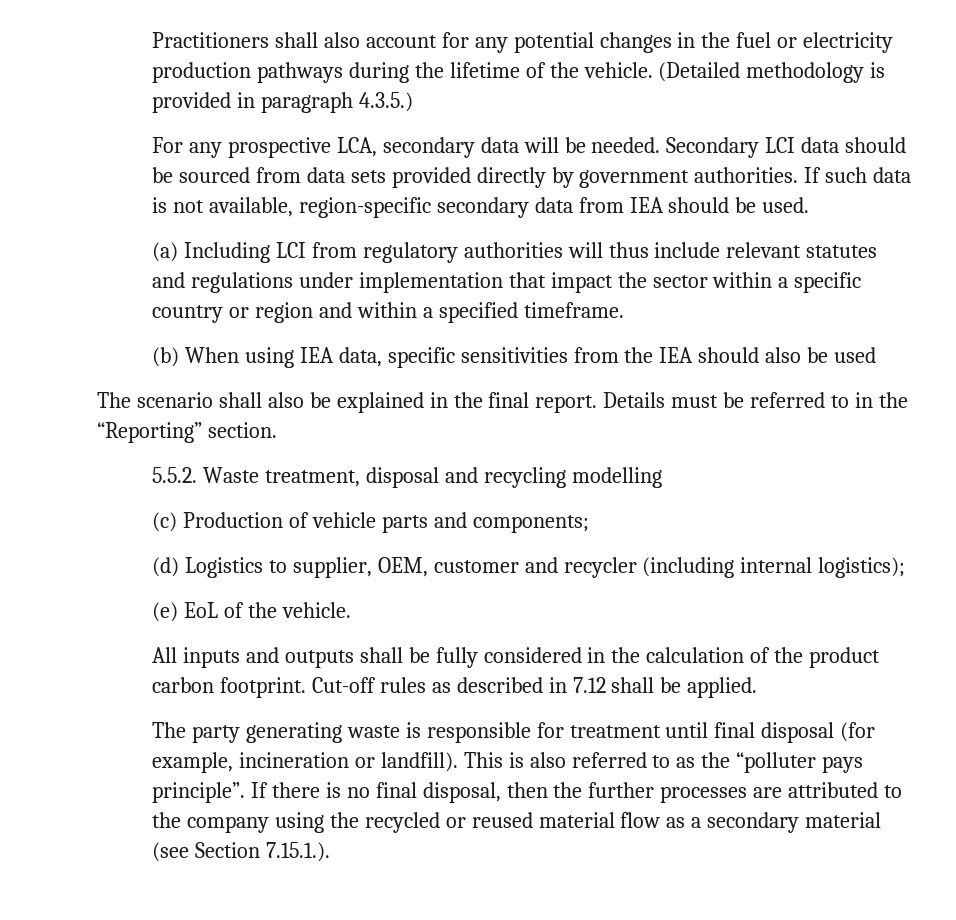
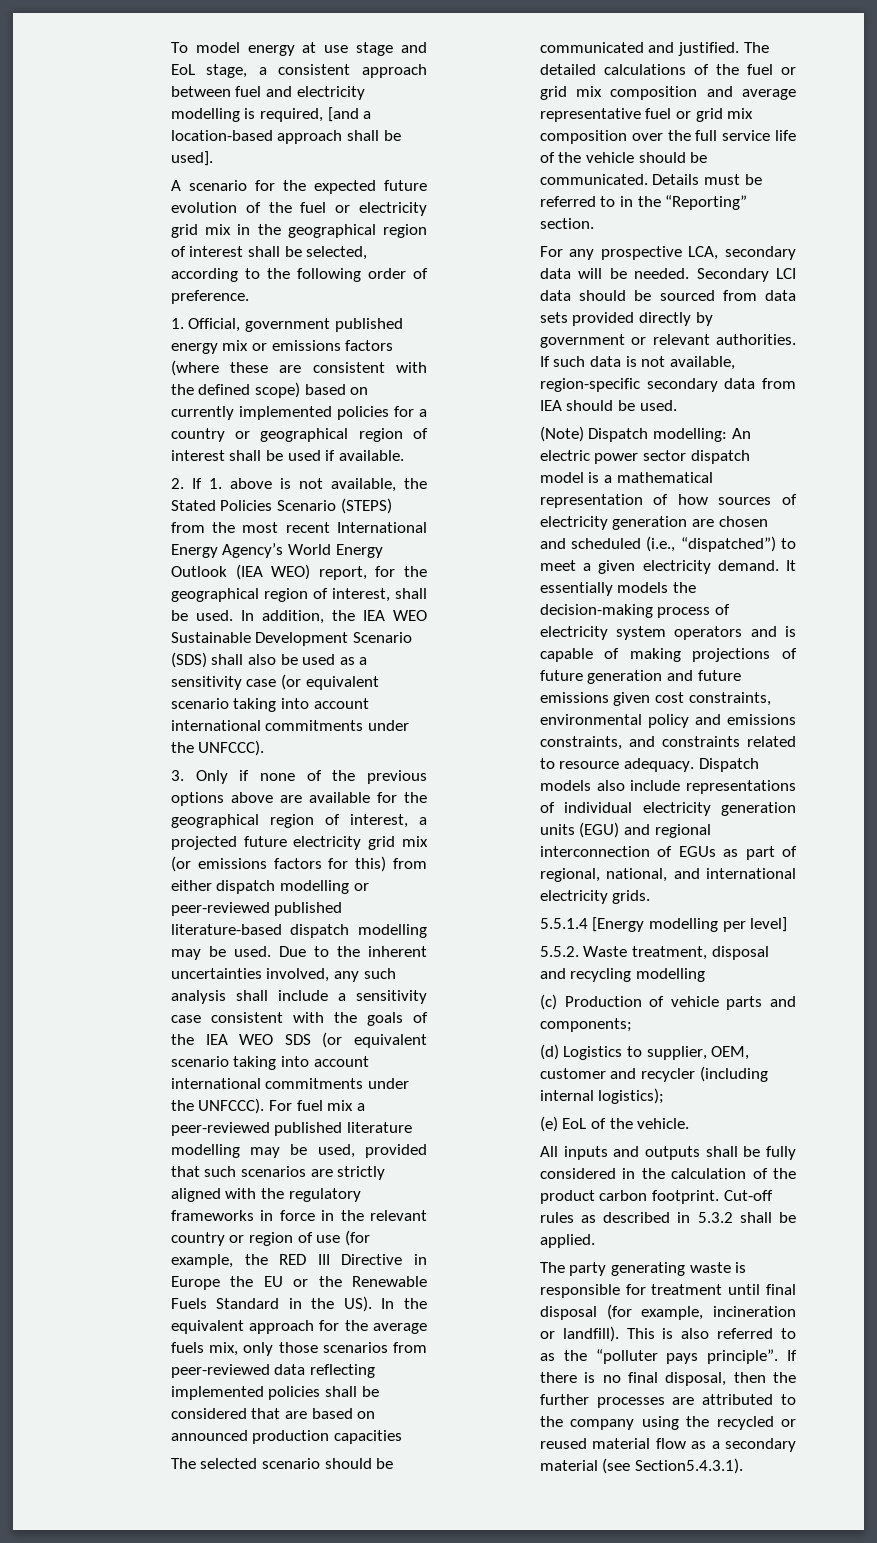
[151,32,894,53] [151,62,886,83] [151,92,413,113] Practitioners shall also account for any potential changes in the fuel or electricity production pathways during the lifetime of the vehicle. (Detailed methodology is provided in paragraph 4.3.5.) -> [170,42,427,56] [170,64,427,78] [170,86,365,100] [170,107,372,122] [170,130,401,144] [170,151,213,166] [170,180,427,194] [170,202,428,216] [170,224,427,238] [170,246,368,260] [170,268,428,282] [170,290,249,304] [170,318,403,332] [170,340,394,354] [170,360,427,376] [170,382,369,398] [170,406,427,420] [170,428,428,442] [170,450,404,461] [170,478,428,492] [170,498,392,514] [170,522,427,533] [170,543,383,558] [170,564,427,580] [170,588,427,602] [170,610,427,624] [170,632,413,646] [170,652,368,668] [170,674,379,690] [170,698,369,712] [170,720,410,731] [170,740,265,756] [170,770,427,784] [170,792,427,806] [170,814,427,828] [170,836,428,850] [170,856,427,872] [170,880,369,894] [170,902,343,916] [170,924,427,938] [170,946,427,960] [170,968,396,982] [170,990,427,1004] [170,1012,428,1026] [170,1032,427,1048] [170,1056,369,1070] [170,1078,410,1089] [170,1098,365,1114] [170,1122,413,1136] [170,1144,427,1158] [170,1166,386,1180] [170,1188,361,1202] [170,1210,427,1221] [170,1230,370,1246] [170,1254,427,1268] [170,1276,427,1290] [170,1296,427,1312] [170,1320,427,1334] [170,1342,427,1356] [170,1364,376,1378] [170,1386,379,1400] [170,1408,376,1419] [170,1430,403,1444] [170,1458,394,1469] [539,42,769,56] [539,64,796,75] [539,86,796,100] [539,108,754,122] [539,130,796,144] [539,152,708,163] [539,174,762,185] [539,195,748,210] [539,218,594,229] To model energy at use stage and EoL stage, a consistent approach between fuel and electricity modelling is required, [and a location-based approach shall be used]. // A scenario for the expected future evolution of the fuel or electricity grid mix in the geographical region of interest shall be selected, according to the following order of preference. // 1. Official, government published energy mix or emissions factors (where these are consistent with the defined scope) based on currently implemented policies for a country or geographical region of interest shall be used if available. // 2. If 1. above is not available, the Stated Policies Scenario (STEPS) from the most recent International Energy Agency’s World Energy Outlook (IEA WEO) report, for the geographical region of interest, shall be used. In addition, the IEA WEO Sustainable Development Scenario (SDS) shall also be used as a sensitivity case (or equivalent scenario taking into account international commitments under the UNFCCC). // 3. Only if none of the previous options above are available for the geographical region of interest, a projected future electricity grid mix (or emissions factors for this) from either dispatch modelling or peer-reviewed published literature-based dispatch modelling may be used. Due to the inherent uncertainties involved, any such analysis shall include a sensitivity case consistent with the goals of the IEA WEO SDS (or equivalent scenario taking into account international commitments under the UNFCCC). For fuel mix a peer-reviewed published literature modelling may be used, provided that such scenarios are strictly aligned with the regulatory frameworks in force in the relevant country or region of use (for example, the RED III Directive in Europe the EU or the Renewable Fuels Standard in the US). In the equivalent approach for the average fuels mix, only those scenarios from peer-reviewed data reflecting implemented policies shall be considered that are based on announced production capacities // The selected scenario should be communicated and justified. The detailed calculations of the fuel or grid mix composition and average representative fuel or grid mix composition over the full service life of the vehicle should be communicated. Details must be referred to in the “Reporting” section.
(690, 179) none -> [631,334,710,345] or relevant
[151,242,878,263] [151,272,862,293] [151,302,624,323] [151,347,877,368] [96,392,909,413] [96,422,277,443] (a) Including LCI from regulatory authorities will thus include relevant statutes and regulations under implementation that impact the sector within a specific country or region and within a specified timeframe. // (b) When using IEA data, specific sensitivities from the IEA should also be used // The scenario shall also be explained in the final report. Details must be referred to in the “Reporting” section. -> [539,426,751,442] [539,450,750,464] [539,472,713,483] [539,494,797,508] [539,516,768,530] [539,536,796,552] [539,560,796,574] [539,582,697,596] [539,604,731,618] [539,626,796,640] [539,648,797,662] [539,670,741,684] [539,692,771,706] [539,714,796,728] [539,736,796,750] [539,758,759,772] [539,780,796,794] [539,802,796,816] [539,822,711,838] [539,846,797,860] [539,868,796,882] [539,890,651,904] [539,917,788,932] (Note) Dispatch modelling: An electric power sector dispatch model is a mathematical representation of how sources of electricity generation are chosen and scheduled (i.e., “dispatched”) to meet a given electricity demand. It essentially models the decision-making process of electricity system operators and is capable of making projections of future generation and future emissions given cost constraints, environmental policy and emissions constraints, and constraints related to resource adequacy. Dispatch models also include representations of individual electricity generation units (EGU) and regional interconnection of EGUs as part of regional, national, and international electricity grids. // 5.5.1.4 [Energy modelling per level]
[572,677,606,693] 7.12 -> [697,1212,733,1223] 5.3.2
[194,842,330,862] Section 7.15.1.). -> [635,1458,744,1474] Section5.4.3.1).

